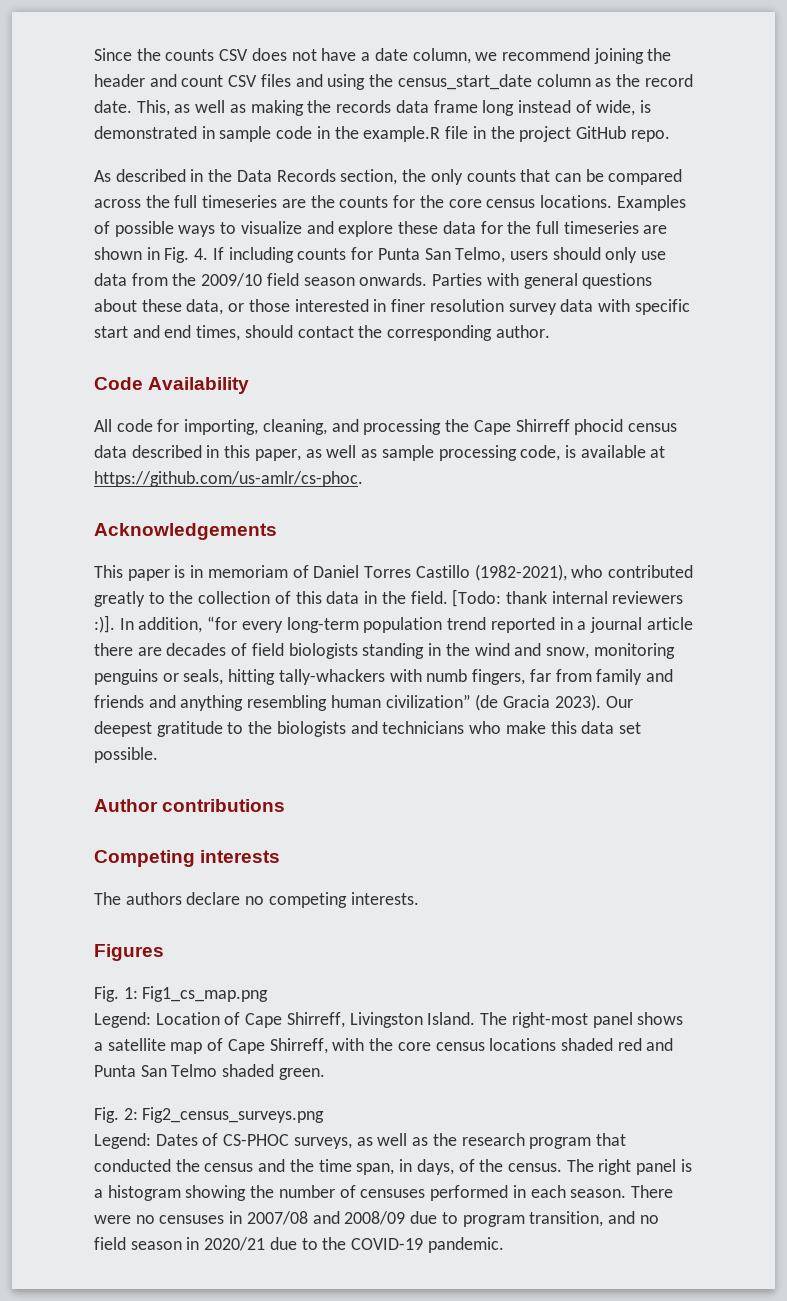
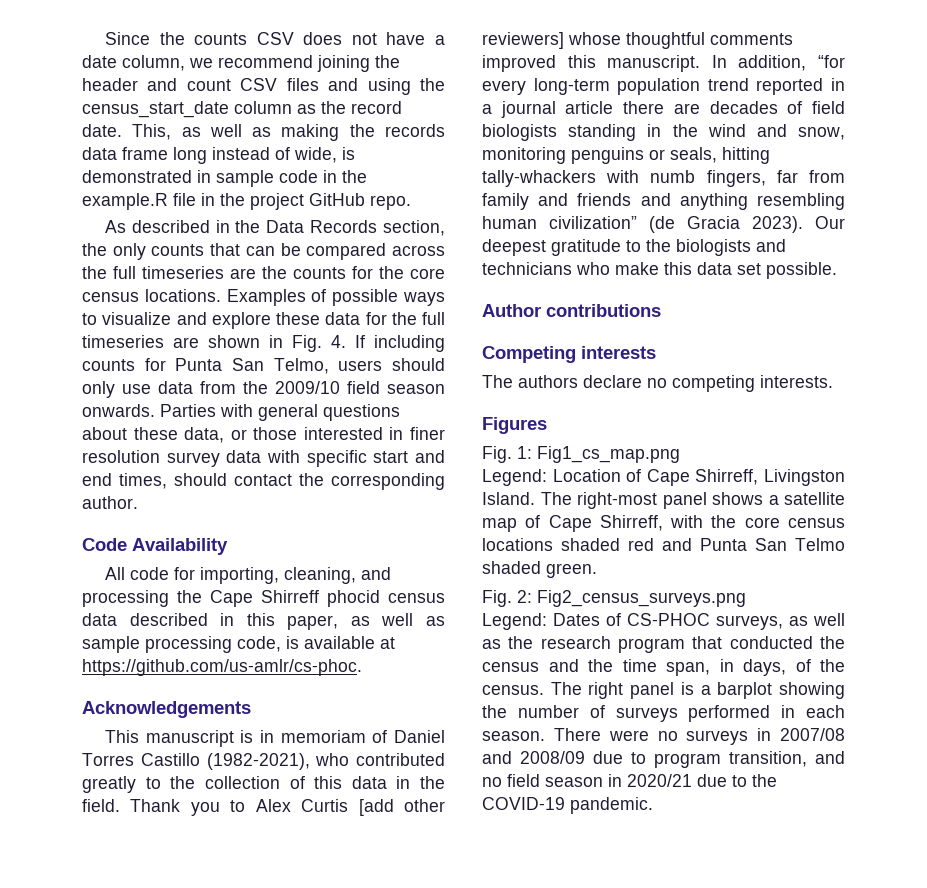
[127,569,170,581] paper -> [145,730,234,747] manuscript
[452,589,684,607] [94,615,115,633] [Todo: thank internal reviewers :)]. -> [130,799,445,816] [482,32,793,49] [482,55,701,72] Thank you to Alex Curtis [add other reviewers] whose thoughtful comments improved this manuscript.
[107,1185,181,1201] histogram -> [717,682,773,699] barplot
[360,1189,426,1198] censuses -> [615,707,678,722] surveys
[159,1215,225,1224] censuses -> [686,730,749,745] surveys

